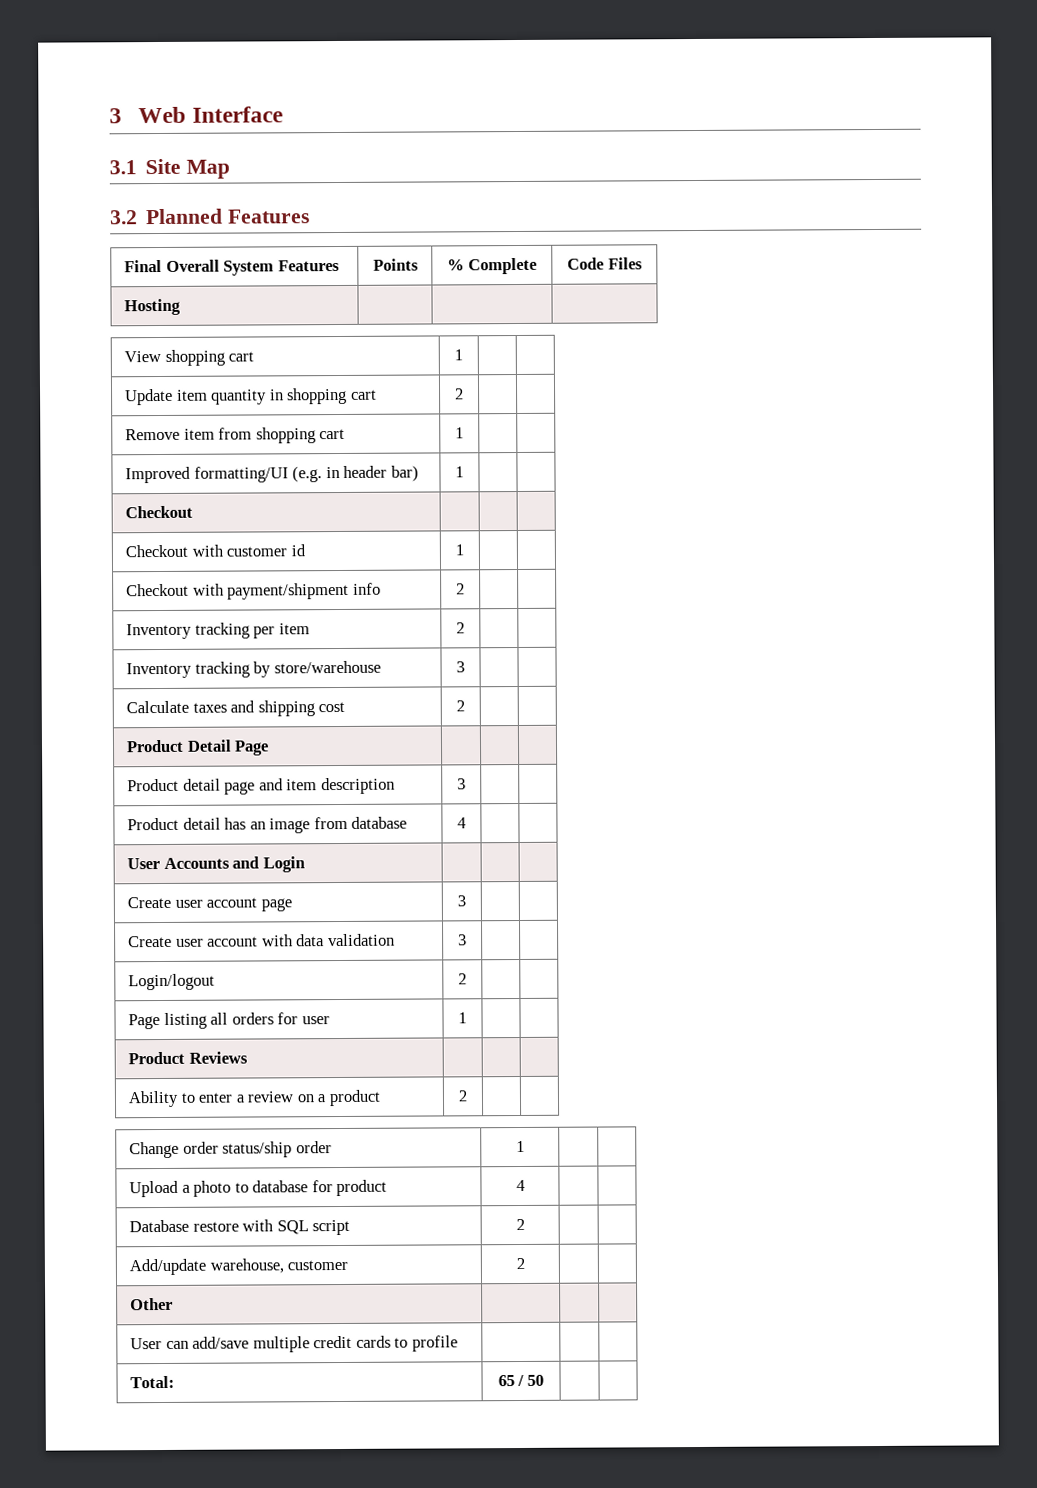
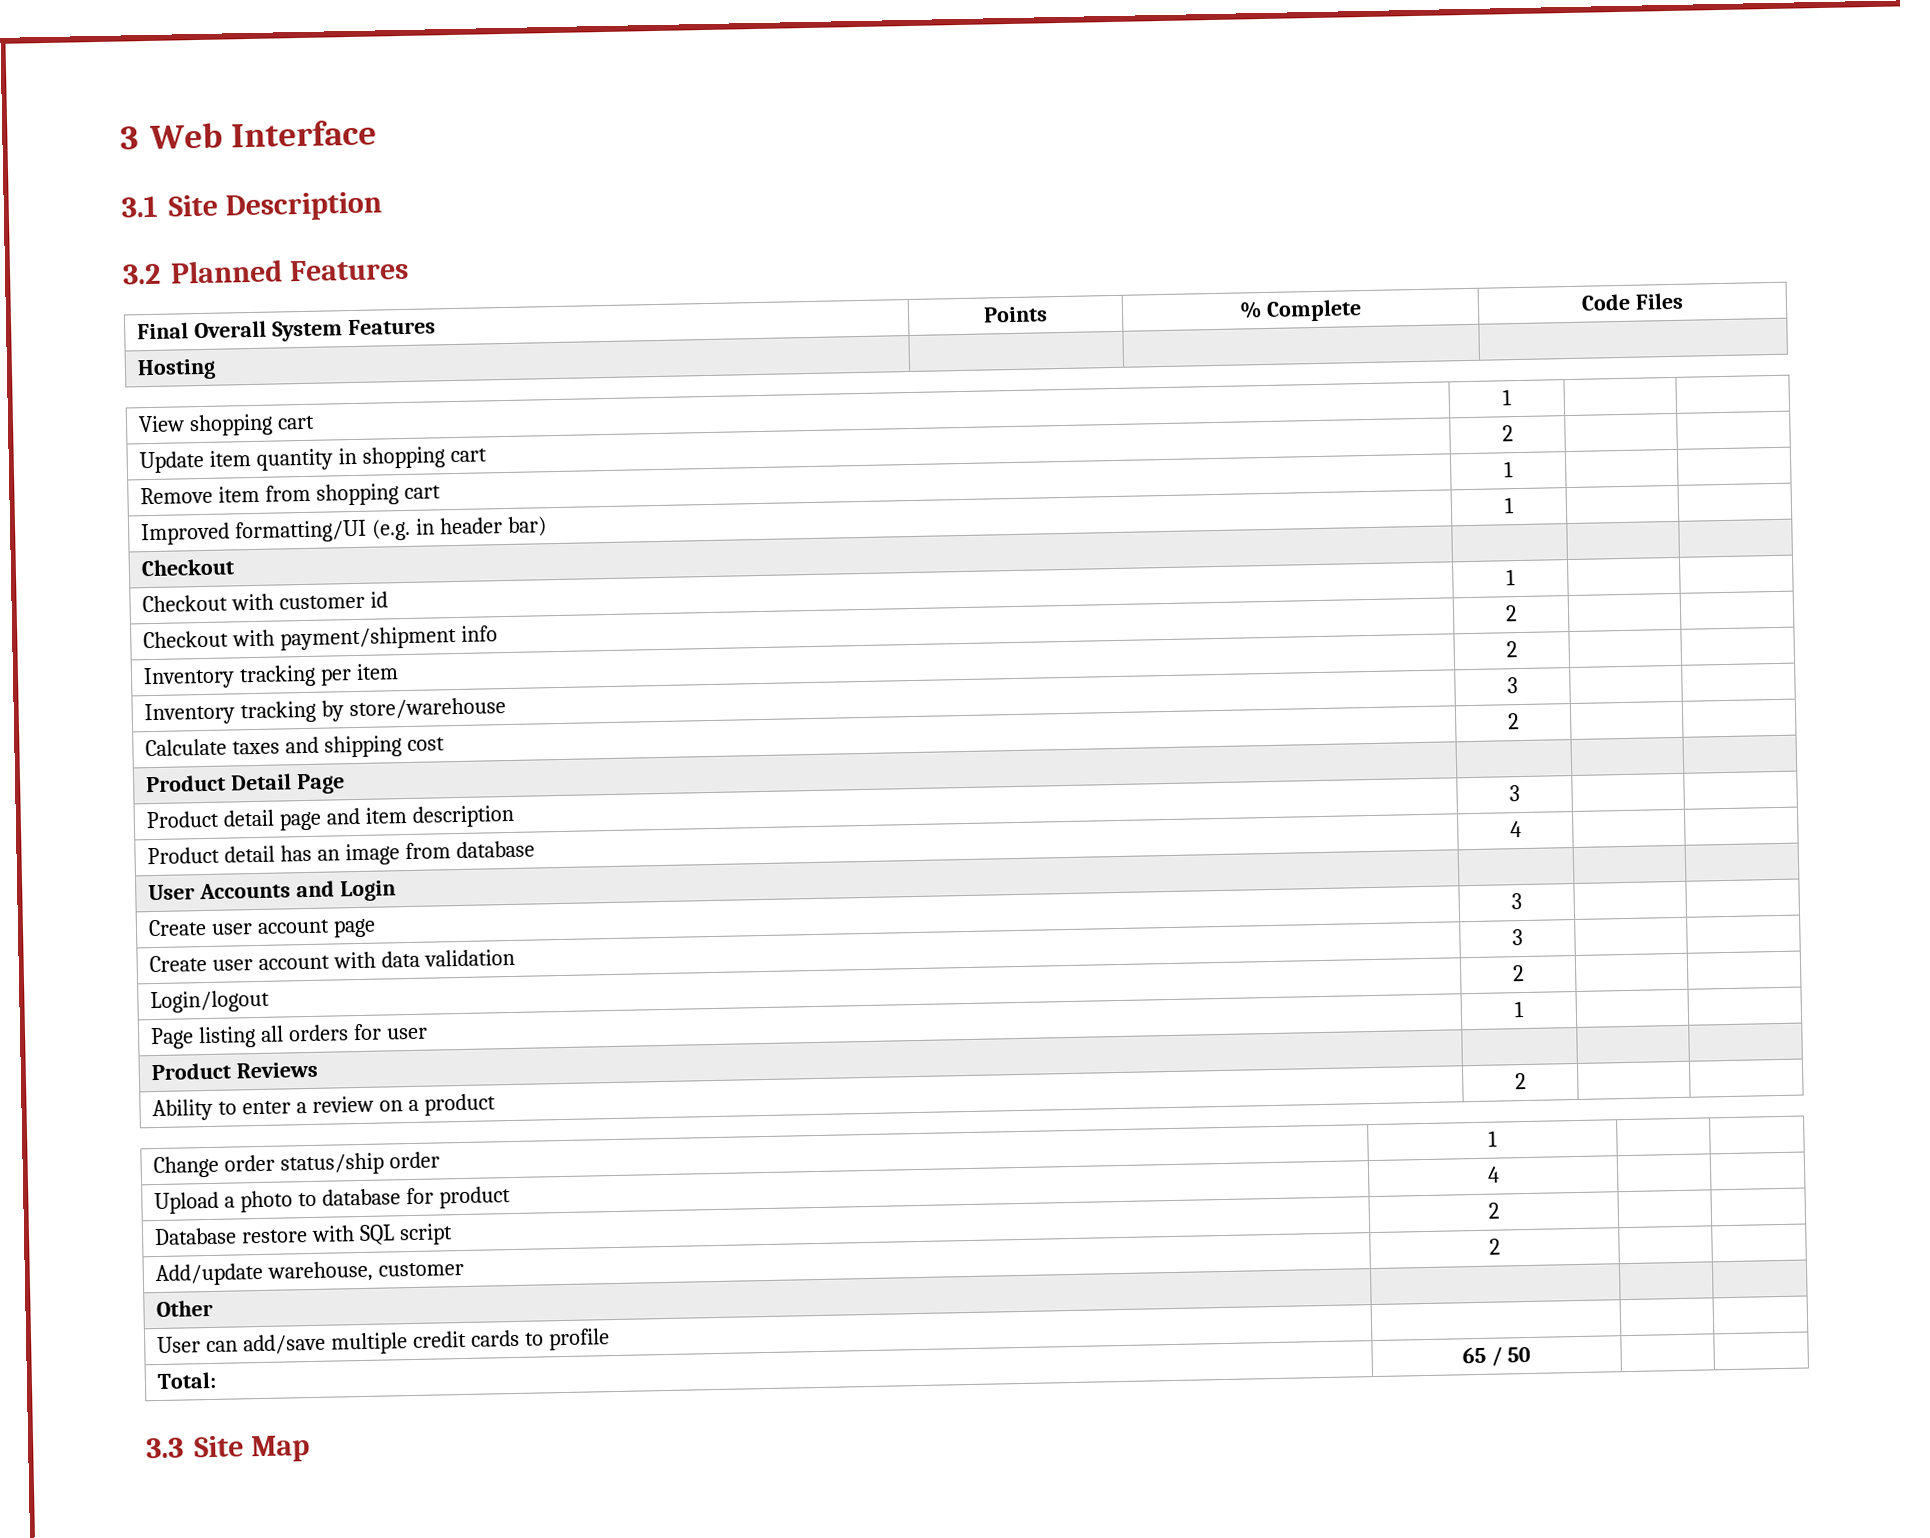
[186,159,231,179] Map -> [224,191,383,222] Description
(545, 1380) none -> [146,1435,310,1463] // 3.3 Site Map

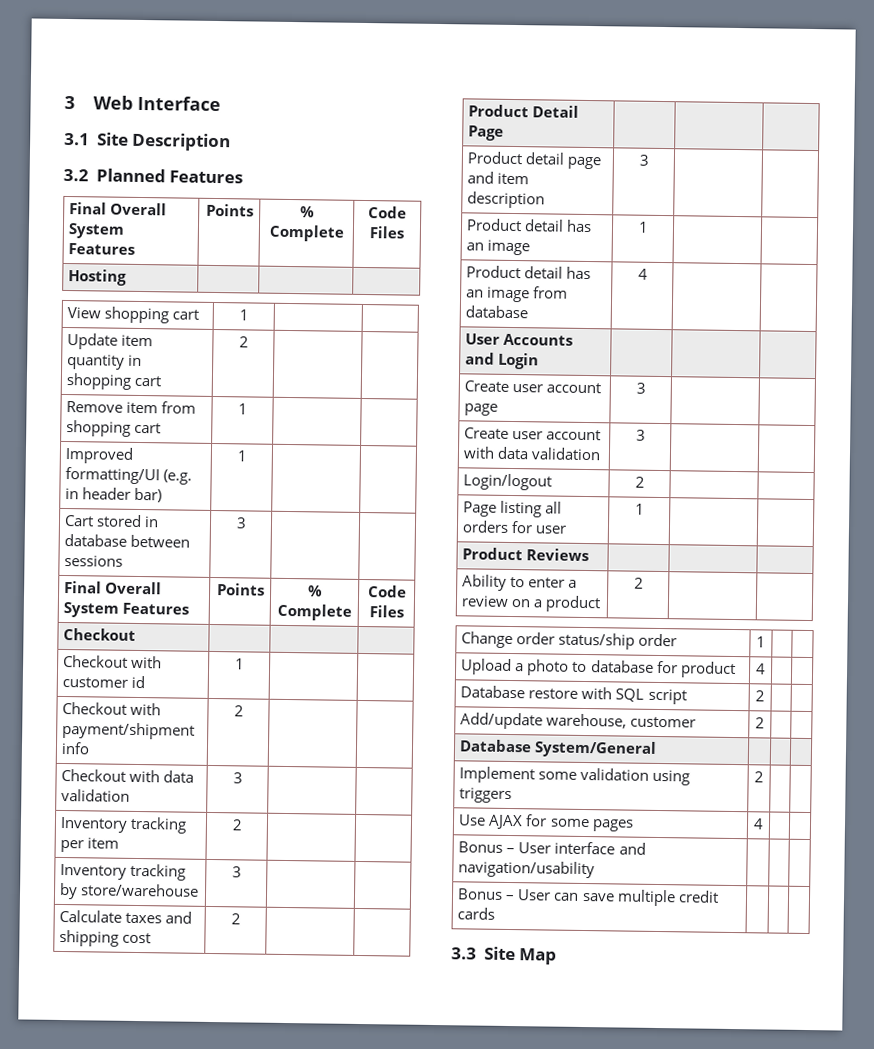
(1515, 505) none -> [64,514,160,528] [64,533,191,548] [64,554,124,567] [235,517,247,529] [64,580,163,595] [63,601,190,618] [216,583,265,596] [307,585,323,597] [276,603,352,621] [367,585,407,598] [368,605,404,618] // Cart stored in database between sessions | 3 | | // Final Overall System Features | Points | % Complete | Code Files
(1517, 613) none -> [61,768,195,783] [61,788,131,802] [232,772,243,784] // Checkout with data validation | 3 | |
(1520, 793) none -> [466,218,593,233] [466,239,531,256] [637,221,649,233] // Product detail has an image | 1 | |
[156,1299,214,1318] [157,1328,610,1355] [157,1371,218,1390] [1461,1346,1532,1367] Other | | | // User can add/save multiple credit cards to profile | | | // Total: | 65 / 50 -> [459,739,658,758] [459,766,691,786] [459,787,513,804] [754,771,764,783] [458,814,634,832] [753,818,764,830] [458,841,646,855] [458,860,596,879] [457,888,719,907] [457,907,496,920] Database System/General | | | // Implement some validation using triggers | 2 | | // Use AJAX for some pages | 4 | | // Bonus – User interface and navigation/usability | | | // Bonus – User can save multiple credit cards |

